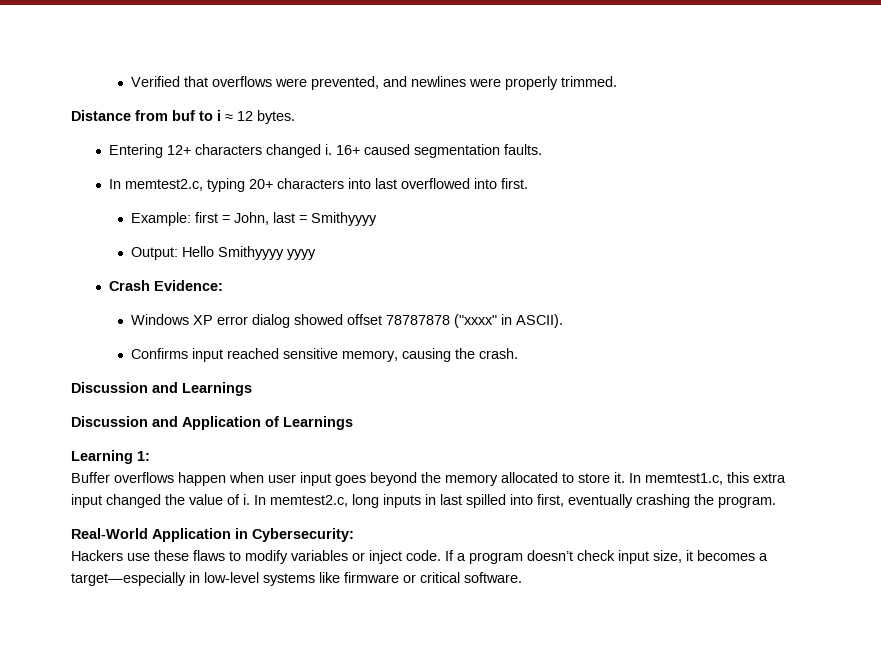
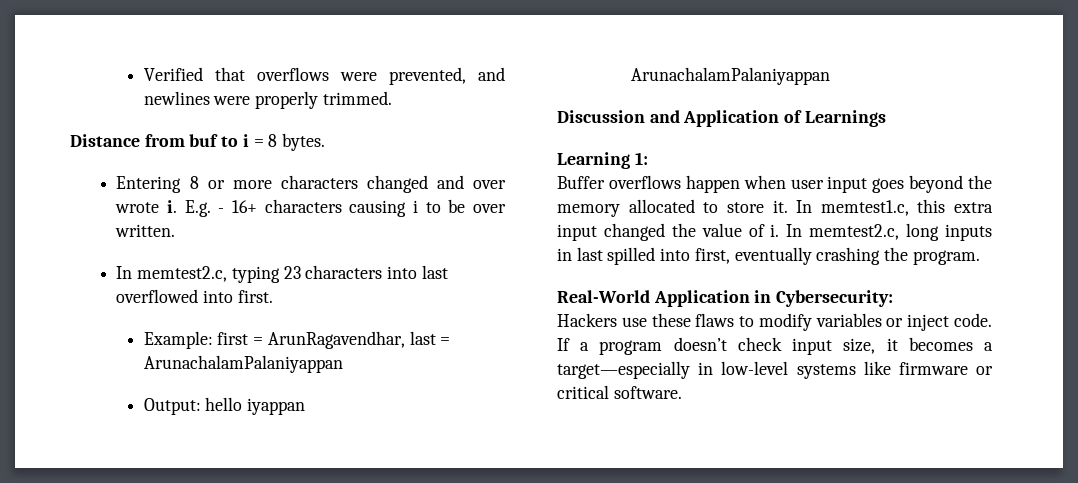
[225,111,253,121] ≈ 12 -> [253,134,278,147] = 8
[166,144,542,158] 12+ characters changed i. 16+ caused segmentation faults. -> [189,175,506,193] [115,199,506,217] [115,224,176,237] 8 or more characters changed and over wrote i. E.g. - 16+ characters causing i to be over written.
[248,179,273,189] 20+ -> [283,266,301,279] 23
[233,212,269,225] John, -> [267,331,405,349] ArunRagavendhar,
[310,212,377,226] Smithyyyy -> [143,355,343,373] ArunachalamPalaniyappan
[181,246,316,260] [108,280,223,291] [130,314,563,328] [130,348,518,362] [71,382,252,396] Hello Smithyyyy yyyy // Crash Evidence: // Windows XP error dialog showed offset 78787878 ("xxxx" in ASCII). // Confirms input reached sensitive memory, causing the crash. // Discussion and Learnings -> [205,397,306,415] [630,67,830,85] hello iyappan ArunachalamPalaniyappan

